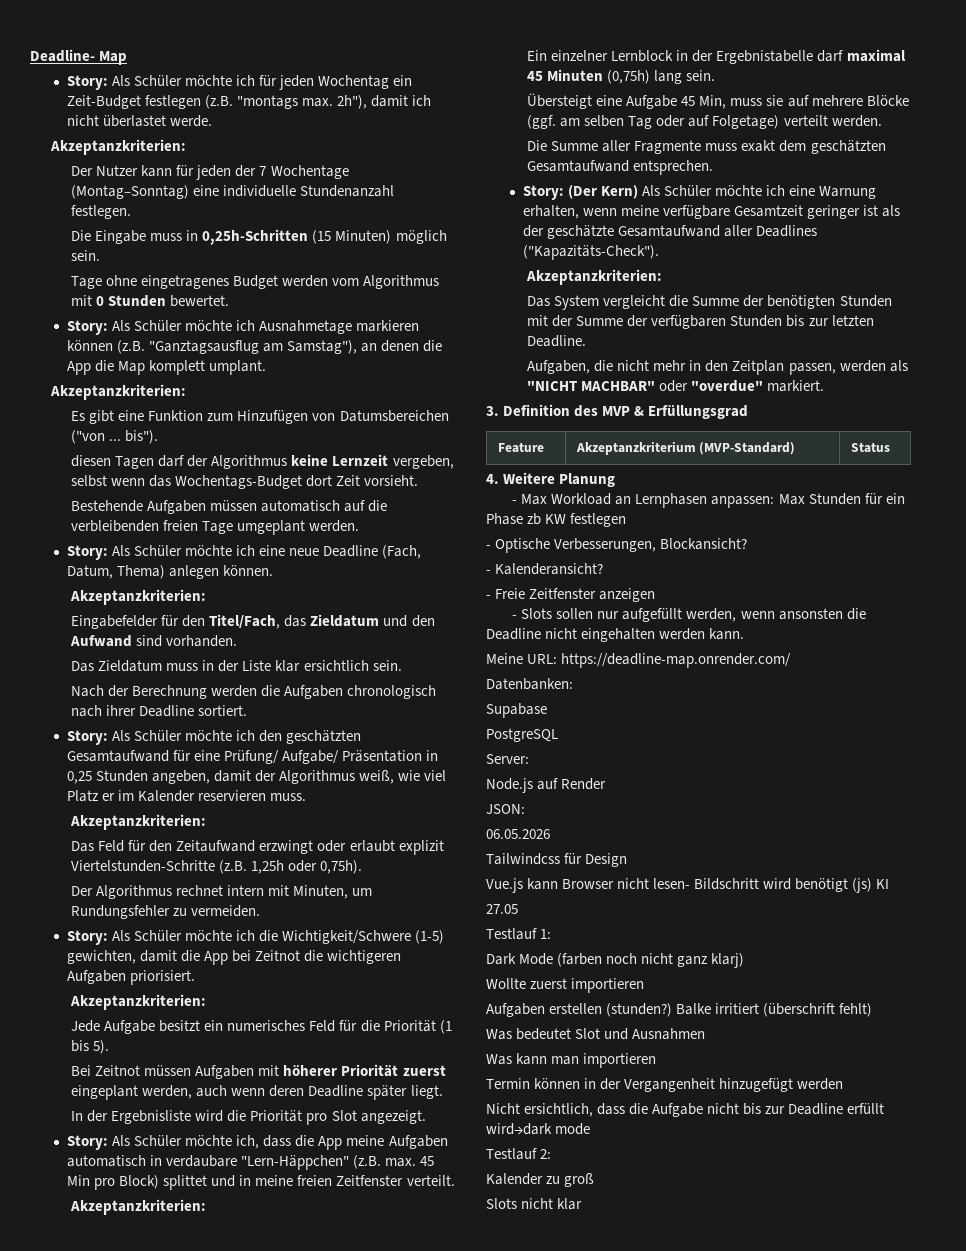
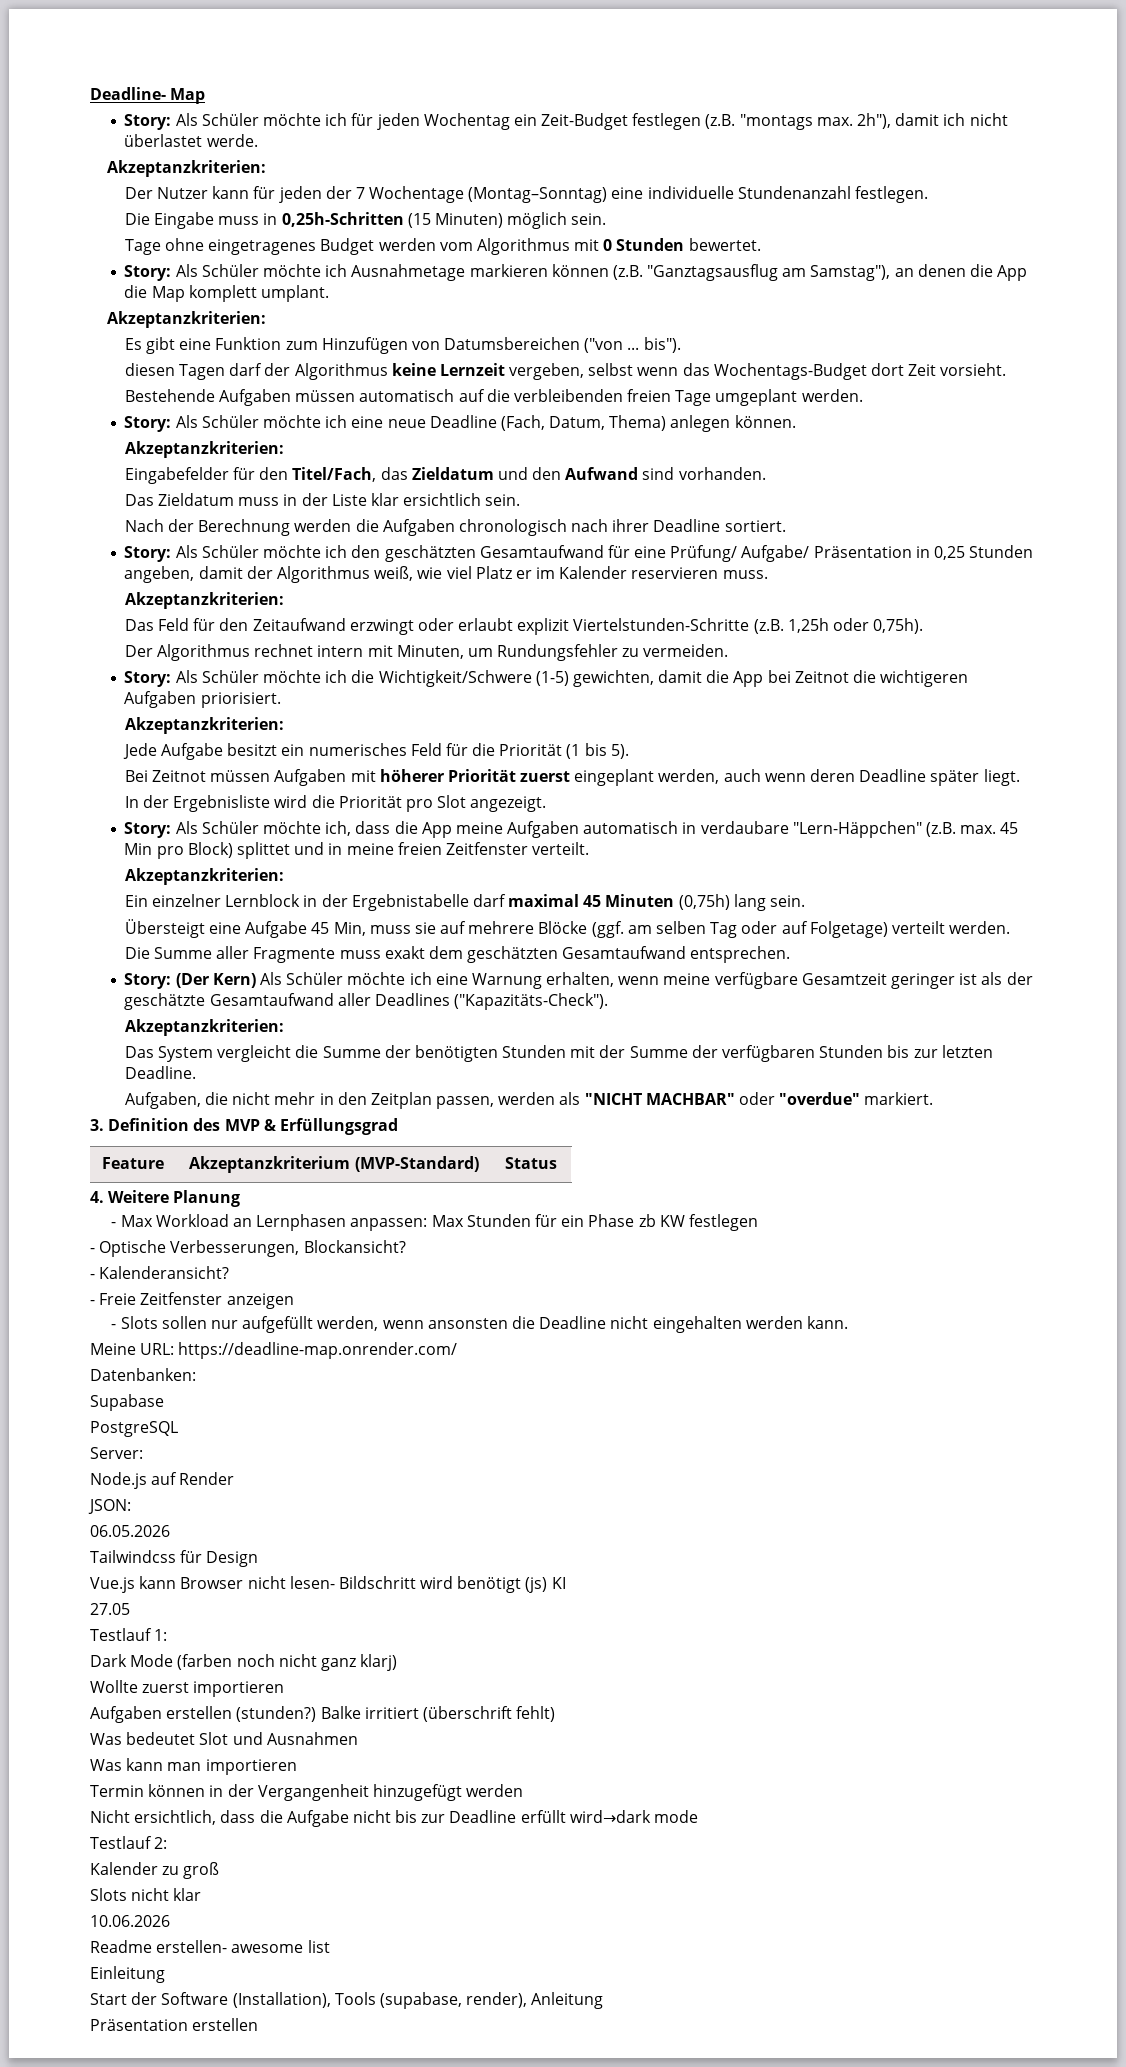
(583, 1204) none -> [90,1915,170,1927] [90,1940,330,1953] [90,1966,165,1983] [90,1992,604,2009] [90,2018,259,2031] // 10.06.2026 // Readme erstellen- awesome list // Einleitung // Start der Software (Installation), Tools (supabase, render), Anleitung // Präsentation erstellen

